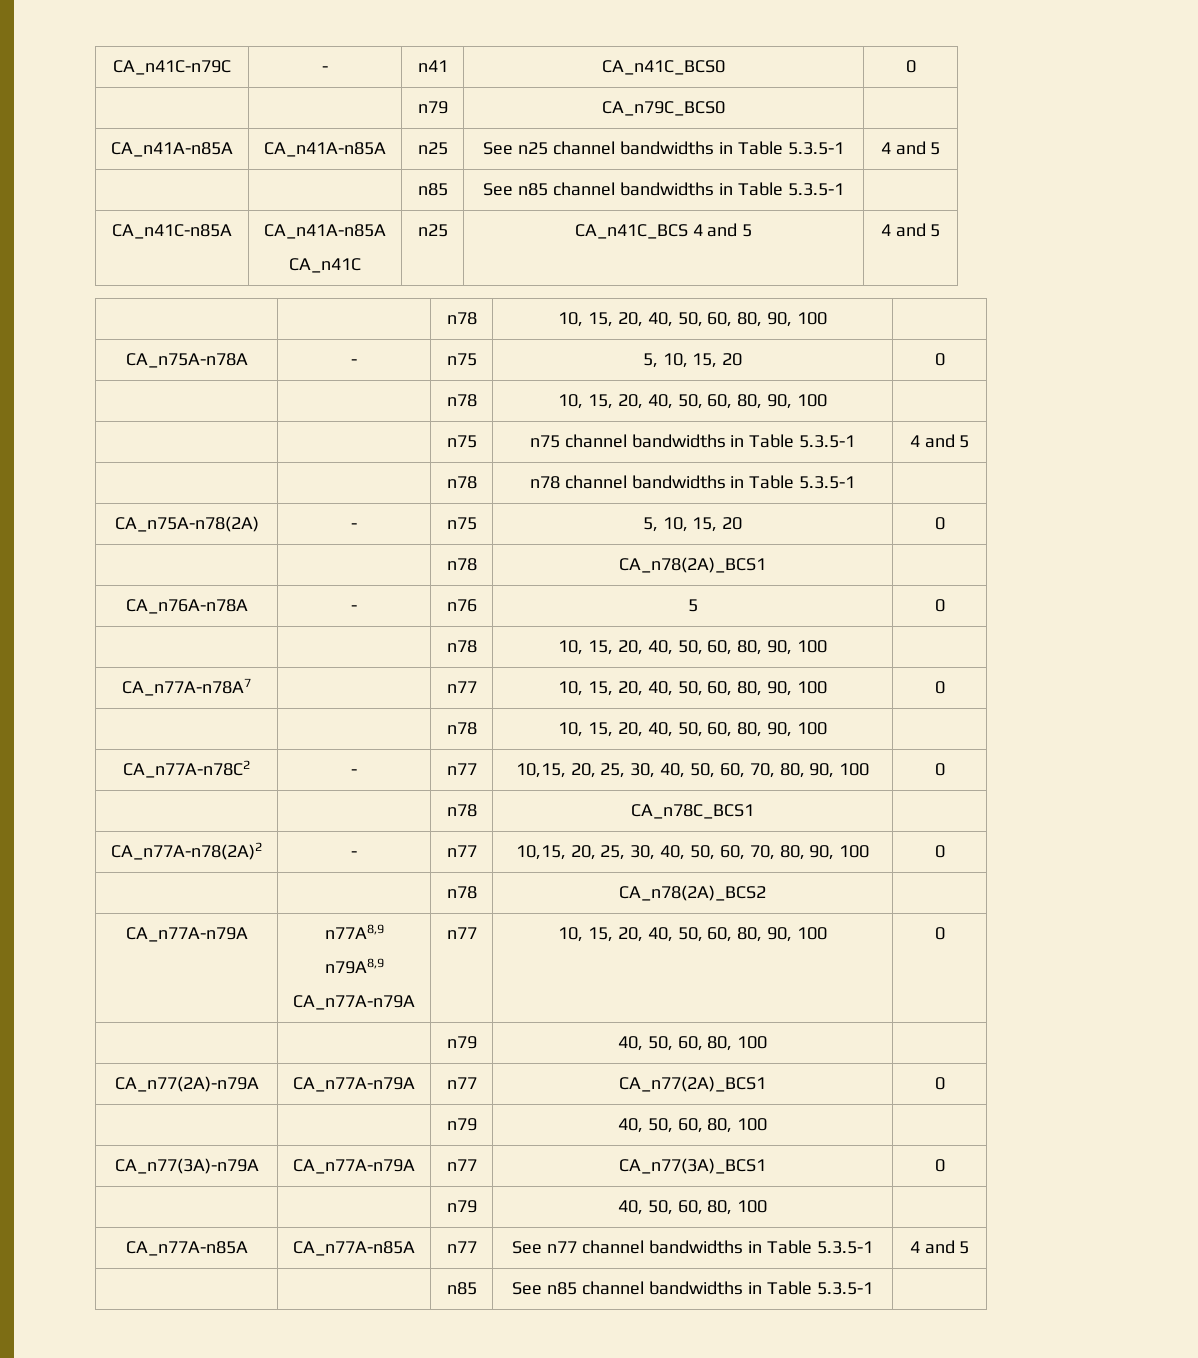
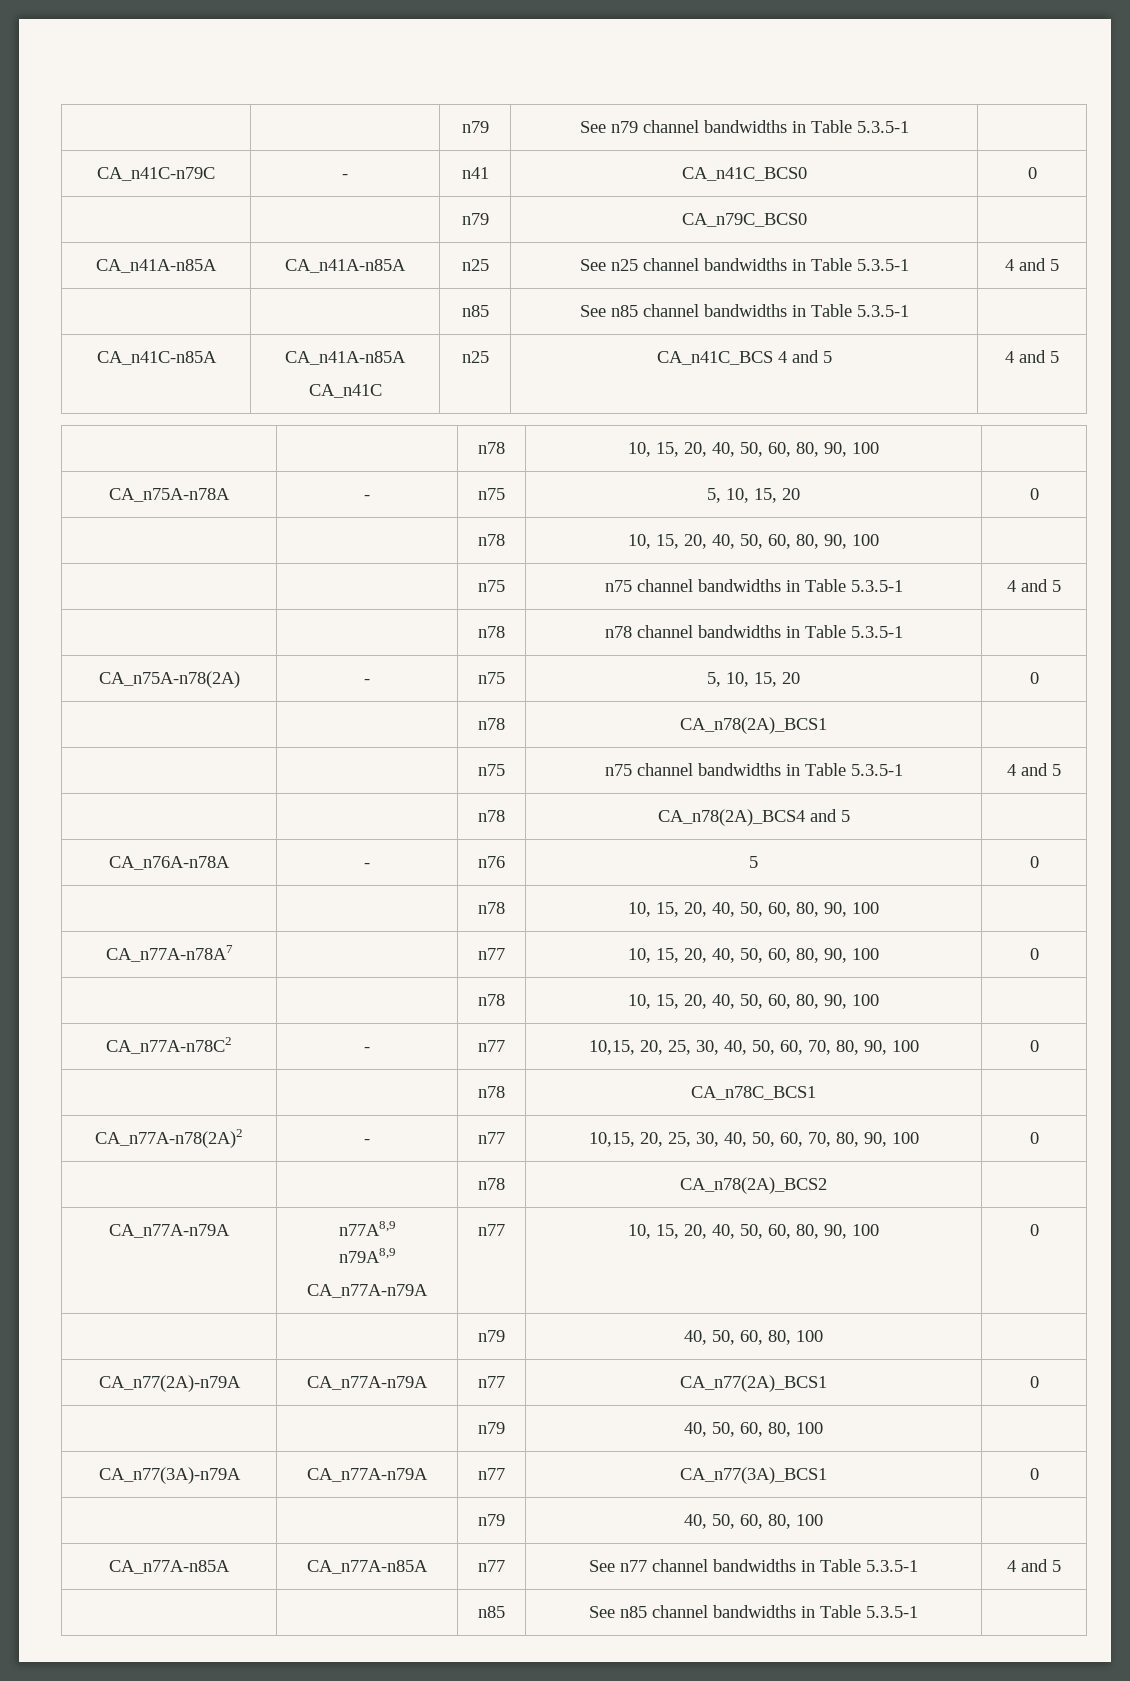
(113, 67) none -> [461,121,489,133] [579,120,909,133] | | n79 | See n79 channel bandwidths in Table 5.3.5-1 | //
(766, 565) none -> [478,764,506,776] [604,763,903,776] [1007,763,1061,776] [478,810,506,822] [657,809,850,826] // | | n75 | n75 channel bandwidths in Table 5.3.5-1 | 4 and 5 // | | n78 | CA_n78(2A)_BCS4 and 5 |

